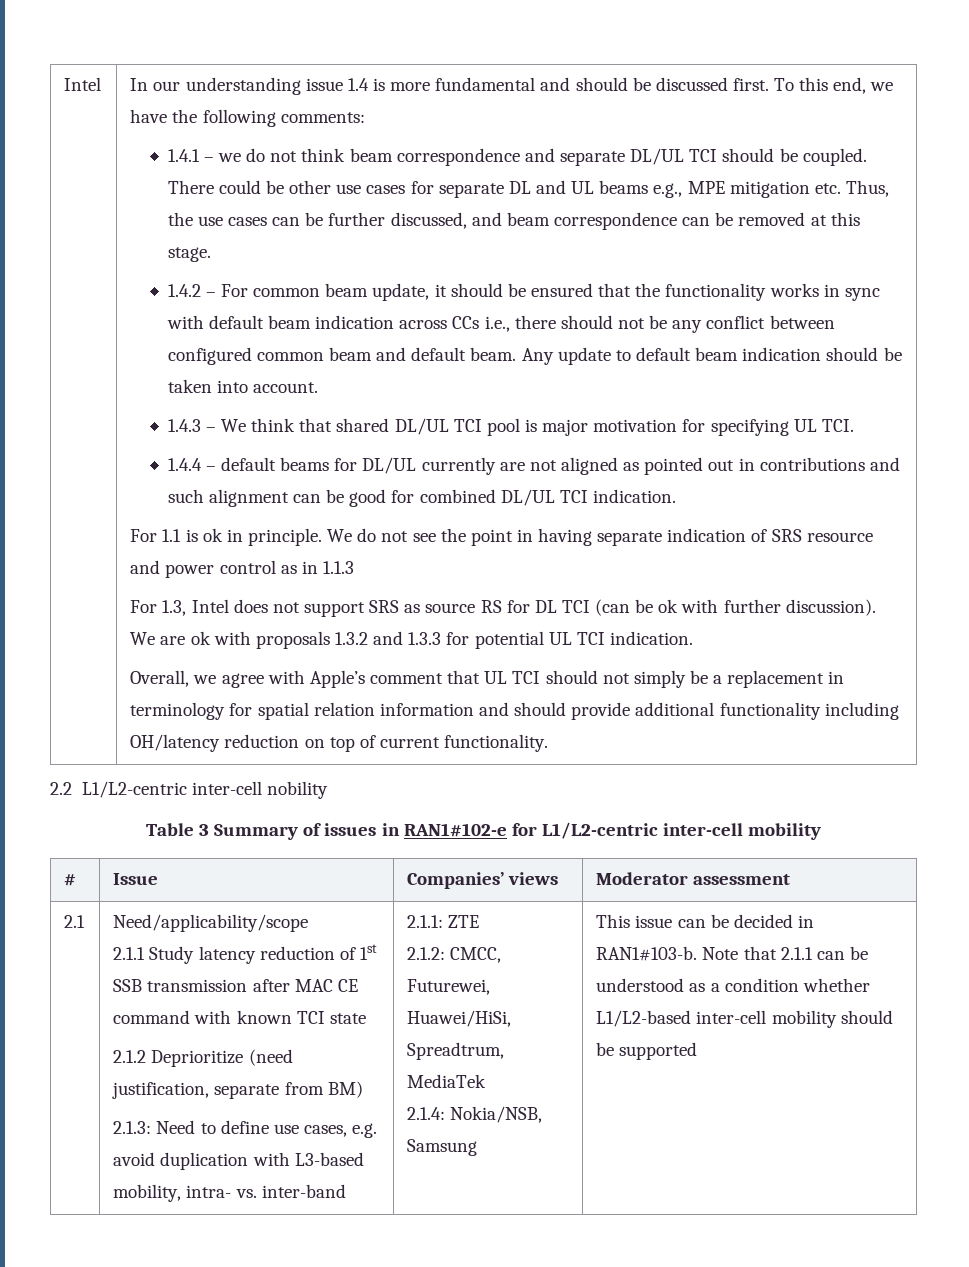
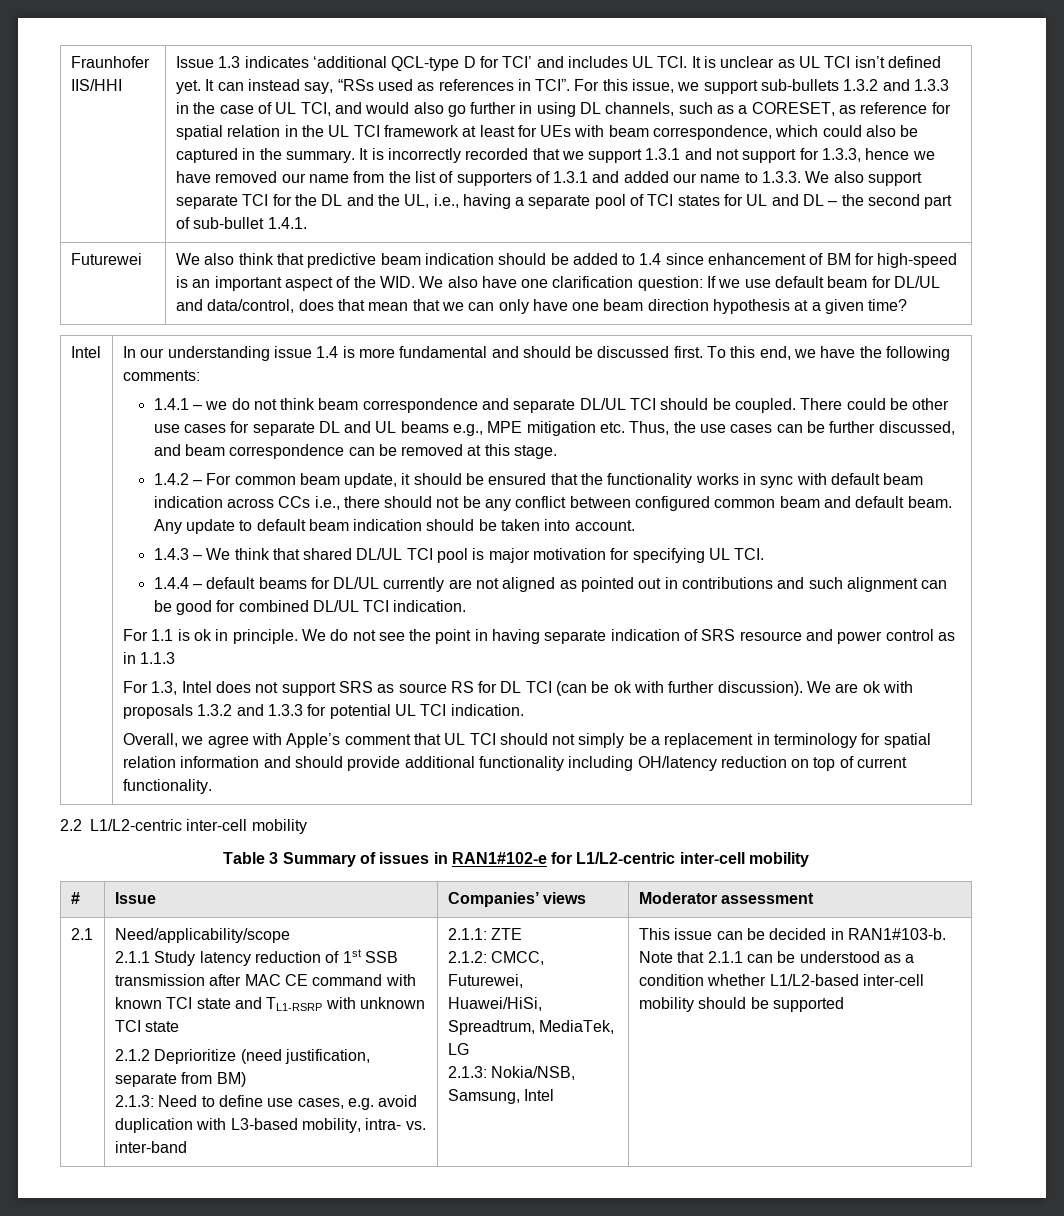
(64, 84) none -> [70,56,150,68] [70,79,122,91] [175,56,942,71] [175,79,950,94] [175,102,951,117] [175,125,919,140] [175,148,935,163] [175,171,923,186] [175,194,953,209] [175,217,307,229] [70,253,142,265] [175,253,958,268] [175,276,941,291] [175,299,908,314] Fraunhofer IIS/HHI | Issue 1.3 indicates ‘additional QCL-type D for TCI’ and includes UL TCI. It is unclear as UL TCI isn’t defined yet. It can instead say, “RSs used as references in TCI”. For this issue, we support sub-bullets 1.3.2 and 1.3.3 in the case of UL TCI, and would also go further in using DL channels, such as a CORESET, as reference for spatial relation in the UL TCI framework at least for UEs with beam correspondence, which could also be captured in the summary. It is incorrectly recorded that we support 1.3.1 and not support for 1.3.3, hence we have removed our name from the list of supporters of 1.3.1 and added our name to 1.3.3. We also support separate TCI for the DL and the UL, i.e., having a separate pool of TCI states for UL and DL – the second part of sub-bullet 1.4.1. // Futurewei | We also think that predictive beam indication should be added to 1.4 since enhancement of BM for high-speed is an important aspect of the WID. We also have one clarification question: If we use default beam for DL/UL and data/control, does that mean that we can only have one beam direction hypothesis at a given time? //
[266,781,328,799] nobility -> [251,819,307,834] mobility
(366, 1018) none -> [234,997,425,1011] [114,1020,180,1032] and TL1-RSRP with unknown TCI state
[407,1074,487,1088] [407,1106,543,1123] [407,1139,478,1156] MediaTek // 2.1.4: Nokia/NSB, Samsung -> [539,1020,615,1034] [447,1043,469,1055] [447,1066,576,1080] [447,1089,555,1104] MediaTek, LG // 2.1.3: Nokia/NSB, Samsung, Intel

